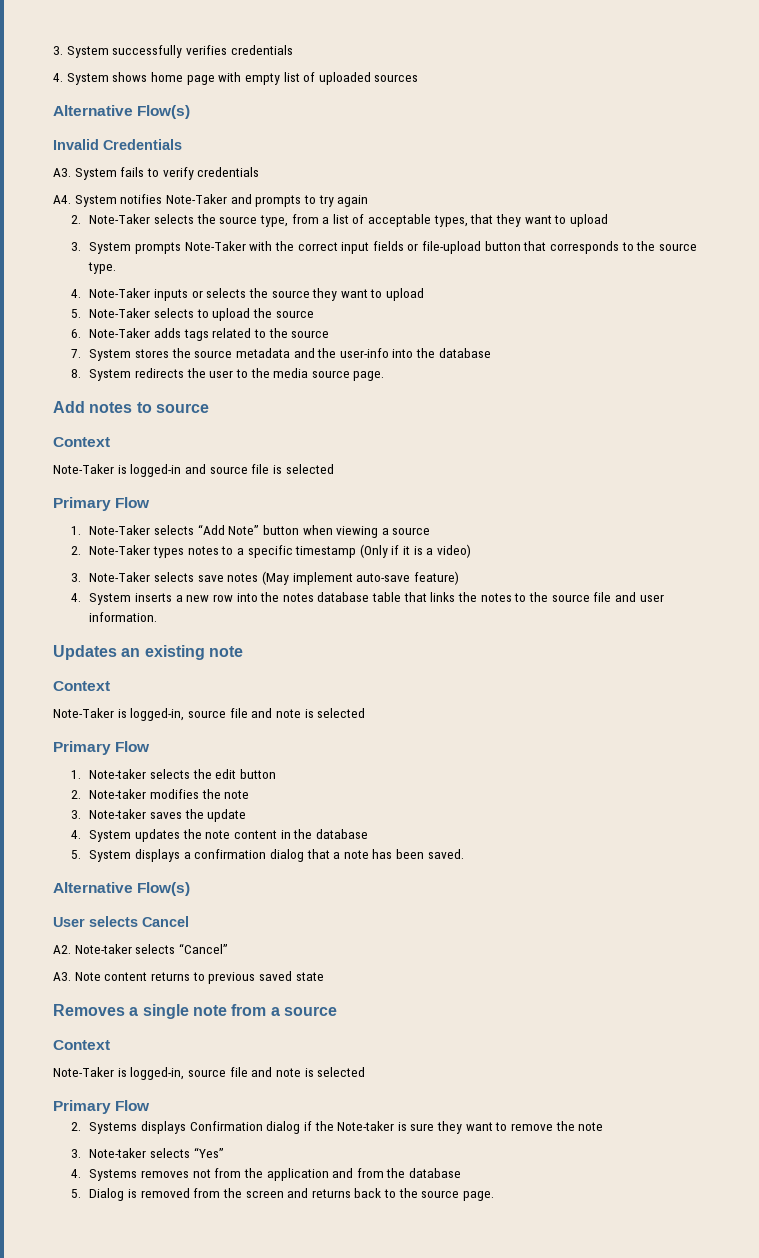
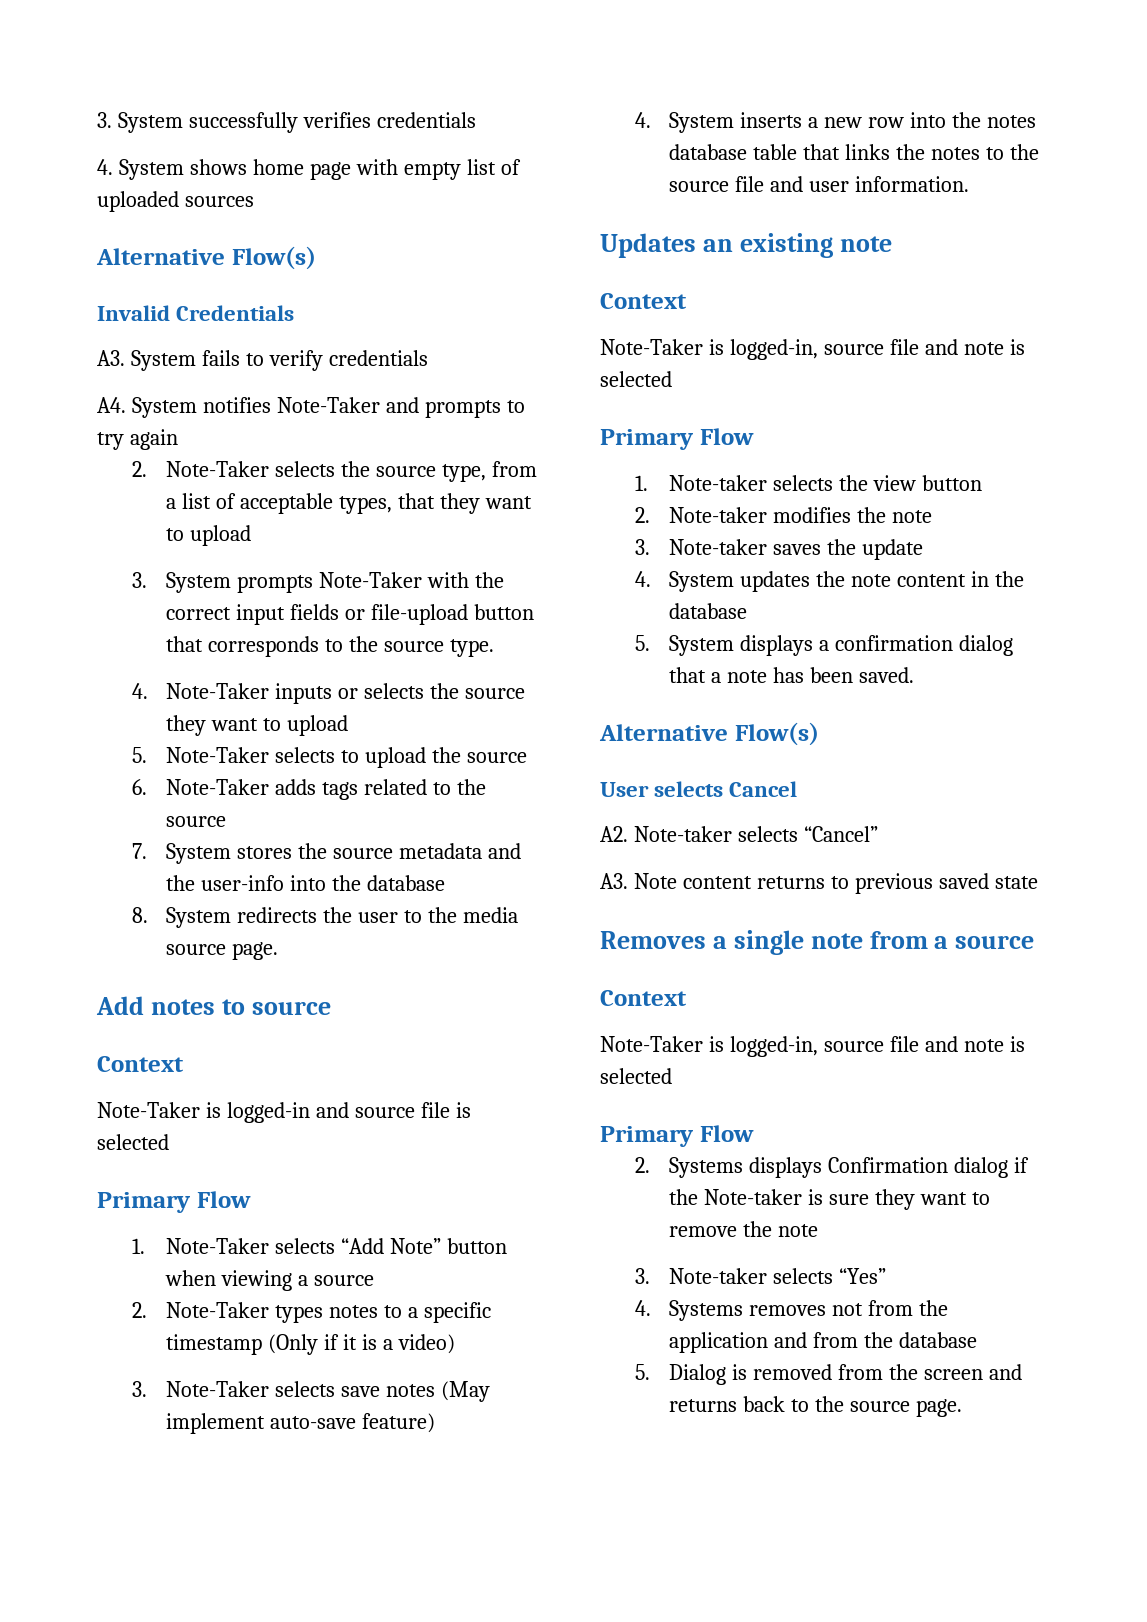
[215,769,237,779] edit -> [872,475,916,491] view

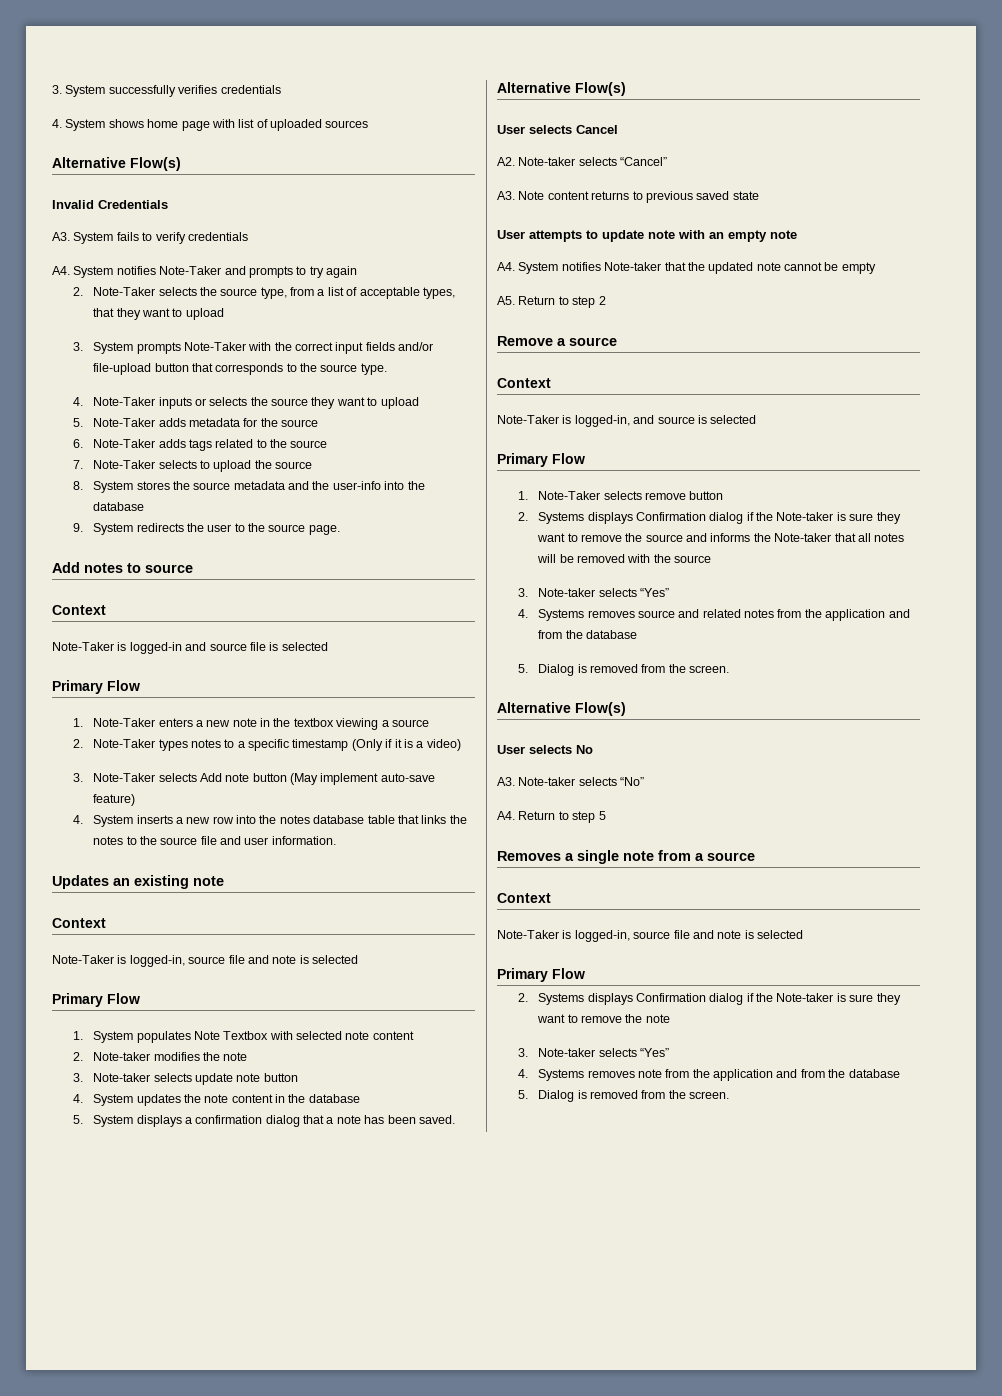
[403,162,461,180] empty -> (235, 123) none
[344,609,365,620] or -> [398,342,434,351] and/or
[275,747,426,768] selects to upload -> [158,418,258,427] adds metadata for
(147, 851) none -> [93,460,313,472] [72,481,83,490] Note-Taker selects to upload the source // 8.
[131,907,148,923] 8. -> [72,523,83,532] 9.
[462,907,518,923] media -> (266, 527) none
[275,1238,507,1254] [165,1270,217,1286] selects “Add Note” button when -> [158,718,334,727] enters a new note in the textbox
[340,1384,435,1397] save notes -> [199,773,287,782] Add note button
[669,475,982,491] Note-taker selects the view button -> [93,1031,414,1043] System populates Note Textbox with selected note content
[773,539,923,560] saves the update -> [153,1073,298,1085] selects update note button
(1038, 882) none -> [497,230,797,242] [497,262,876,274] [497,296,606,308] [497,336,617,346] [497,378,551,388] [497,415,757,427] [497,453,585,467] [517,491,724,500] [517,512,901,524] [537,533,905,542] [537,554,712,563] [517,588,669,597] [517,609,910,621] [538,630,637,639] [517,664,730,676] [497,702,626,716] [497,745,593,754] [497,777,645,786] [497,811,606,823] // User attempts to update note with an empty note // A4. System notifies Note-taker that the updated note cannot be empty // A5. Return to step 2 // Remove a source // Context // Note-Taker is logged-in, and source is selected // Primary Flow // 1. Note-Taker selects remove button // 2. Systems displays Confirmation dialog if the Note-taker is sure they want to remove the source and informs the Note-taker that all notes will be removed with the source // 3. Note-taker selects “Yes” // 4. Systems removes source and related notes from the application and from the database // 5. Dialog is removed from the screen. // Alternative Flow(s) // User selects No // A3. Note-taker selects “No” // A4. Return to step 5
[831,1303,863,1316] not -> [637,1069,662,1078] note
[923,1364,1022,1380] [669,1396,962,1417] screen and returns back to the source page. -> [689,1091,730,1099] screen.

